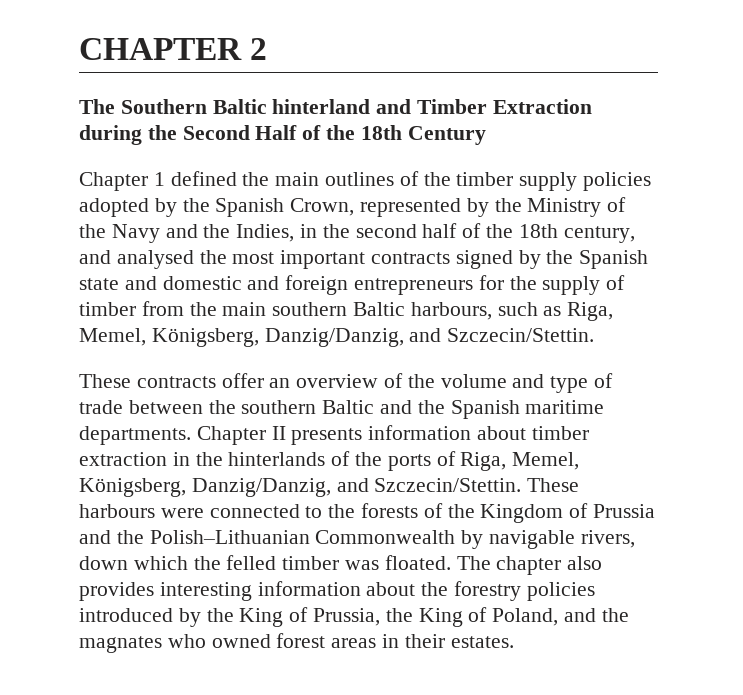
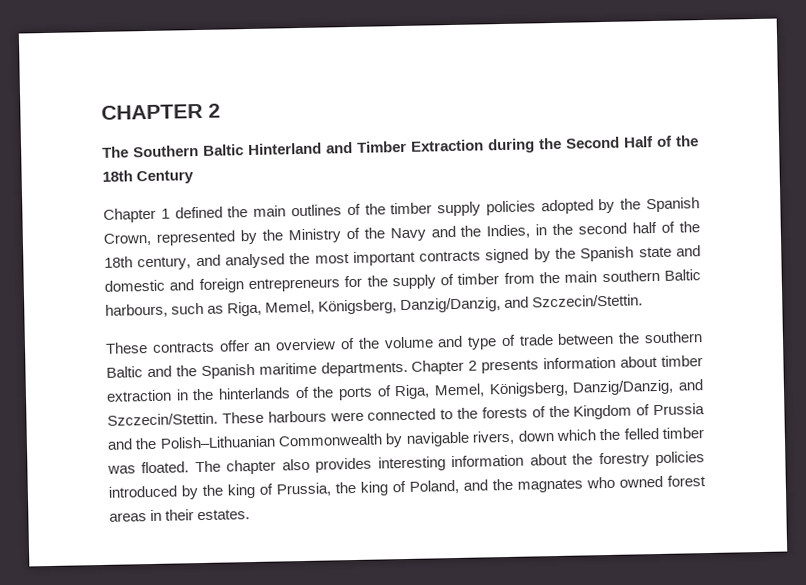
[272,99,371,114] hinterland -> [248,142,322,156] Hinterland
[271,426,286,440] II -> [468,360,478,371] 2
[239,608,284,627] King -> [227,483,256,499] king
[418,608,463,627] King -> [360,481,388,496] king

